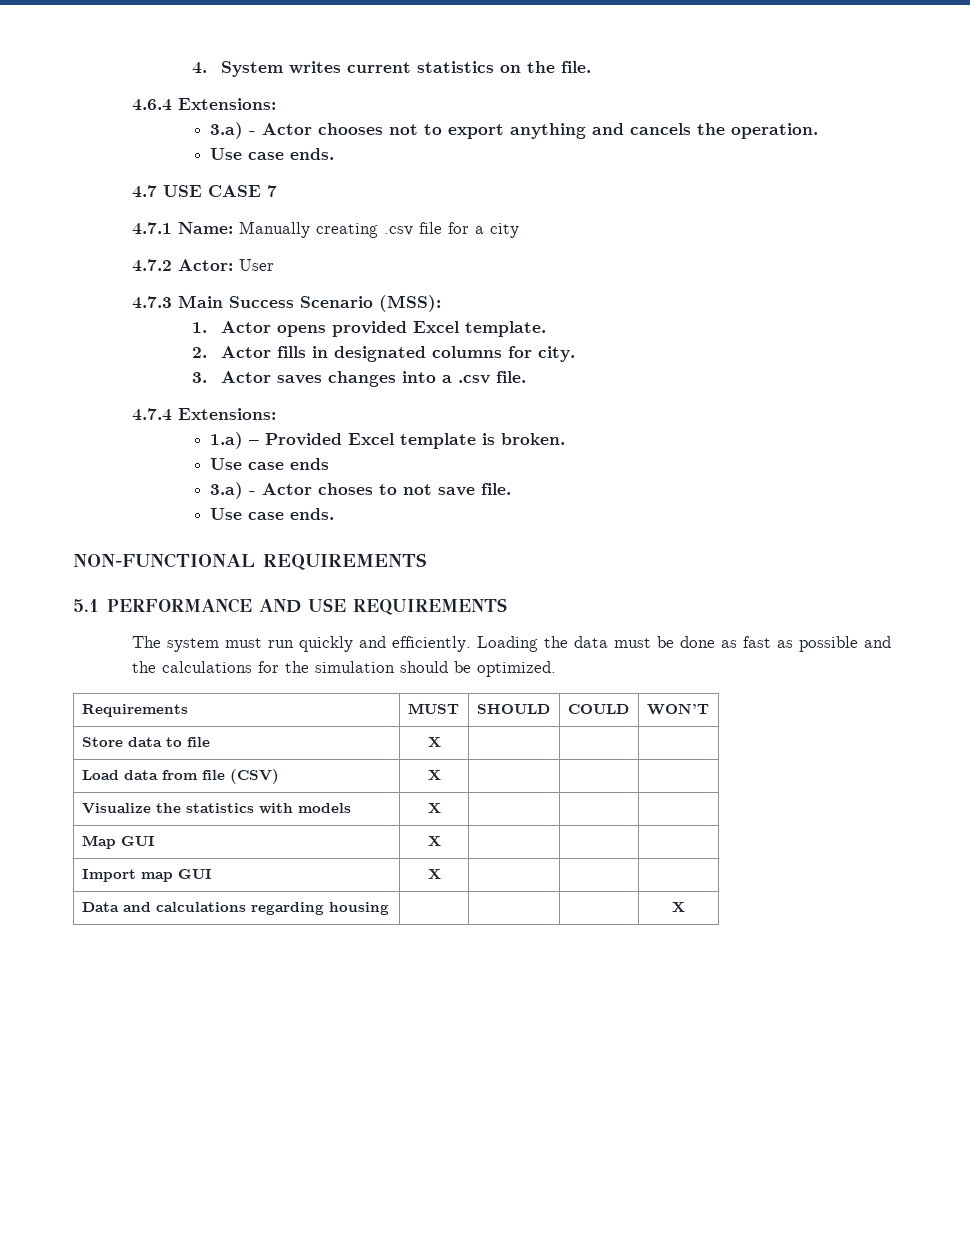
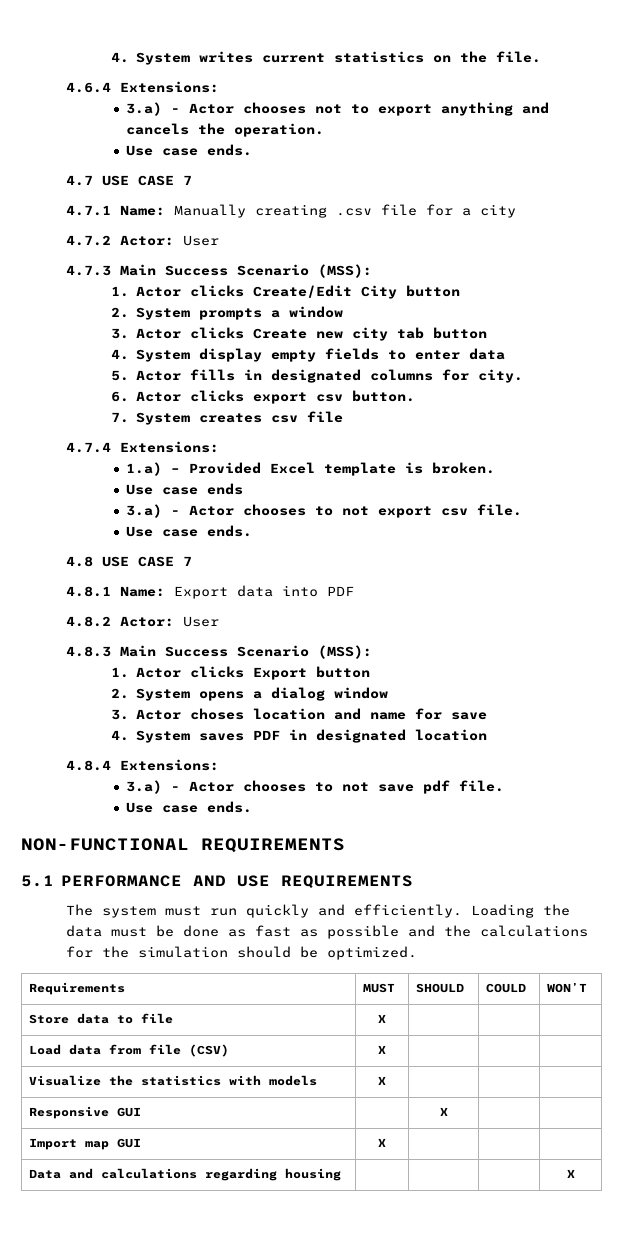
[277,321,547,337] [191,347,207,358] opens provided Excel template. // 2. -> [189,285,460,299] [111,306,343,320] [111,327,487,341] [111,348,505,362] [111,370,130,381] clicks Create/Edit City button // 2. System prompts a window // 3. Actor clicks Create new city tab button // 4. System display empty fields to enter data // 5.
[191,371,527,387] 3. Actor saves changes into a .csv file. -> [111,390,415,404] [111,411,343,425] 6. Actor clicks export csv button. // 7. System creates csv file
[317,483,373,495] choses -> [242,504,522,518] [125,525,252,537] [66,556,193,567] [66,585,355,599] [66,616,220,627] [66,645,373,659] [111,666,370,680] [111,687,388,701] [111,708,487,720] [111,729,487,743] [66,759,220,771] [125,780,306,794] chooses to not export csv file. // Use case ends. // 4.8 USE CASE 7 // 4.8.1 Name: Export data into PDF // 4.8.2 Actor: User // 4.8.3 Main Success Scenario (MSS): // 1. Actor clicks Export button // 2. System opens a dialog window // 3. Actor choses location and name for save // 4. System saves PDF in designated location // 4.8.4 Extensions: // 3.a) - Actor chooses
(475, 491) none -> [422,780,450,794] pdf
[81,835,155,849] [427,836,441,846] Map GUI | X | | | -> [29,1106,142,1119] [439,1107,448,1116] Responsive GUI | | X | |

